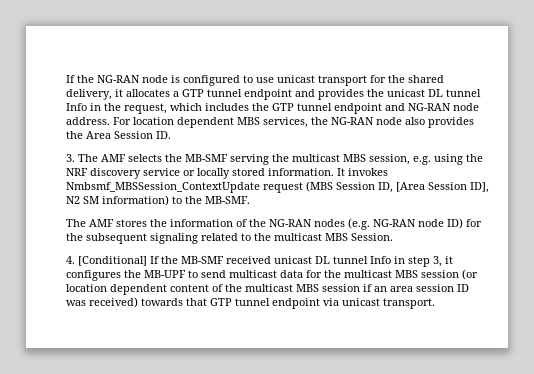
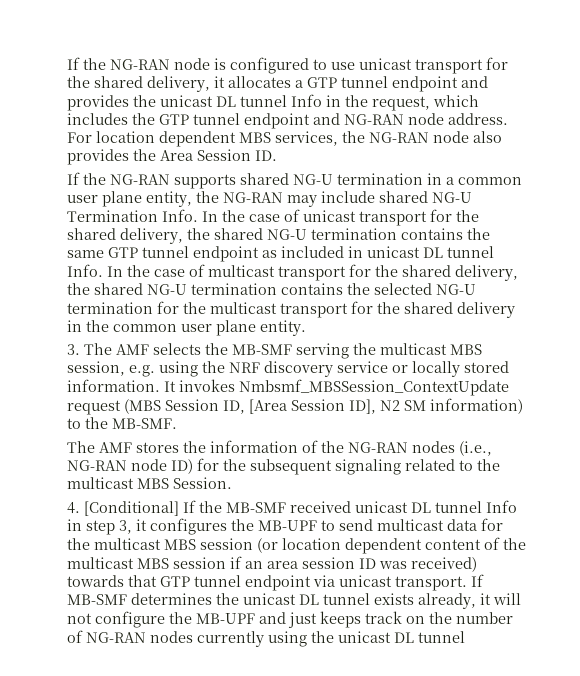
(171, 135) none -> [67,172,523,189] [67,191,473,207] [67,209,480,226] [67,228,491,244] [67,246,495,262] [67,264,519,281] [67,283,477,295] [67,301,516,318] [67,320,307,336] // If the NG-RAN supports shared NG-U termination in a common user plane entity, the NG-RAN may include shared NG-U Termination Info. In the case of unicast transport for the shared delivery, the shared NG-U termination contains the same GTP tunnel endpoint as included in unicast DL tunnel Info. In the case of multicast transport for the shared delivery, the shared NG-U termination contains the selected NG-U termination for the multicast transport for the shared delivery in the common user plane entity.
[347,218,370,230] (e.g. -> [459,441,493,456] (i.e.,
(435, 303) none -> [471,574,485,587] [67,593,522,609] [67,611,514,628] [67,630,466,647] If MB-SMF determines the unicast DL tunnel exists already, it will not configure the MB-UPF and just keeps track on the number of NG-RAN nodes currently using the unicast DL tunnel

